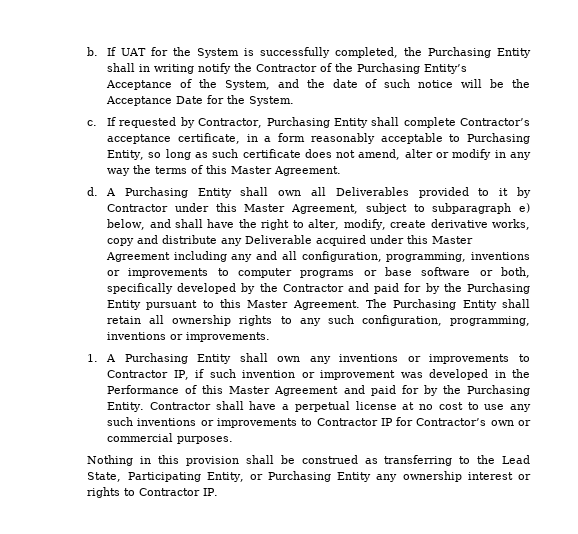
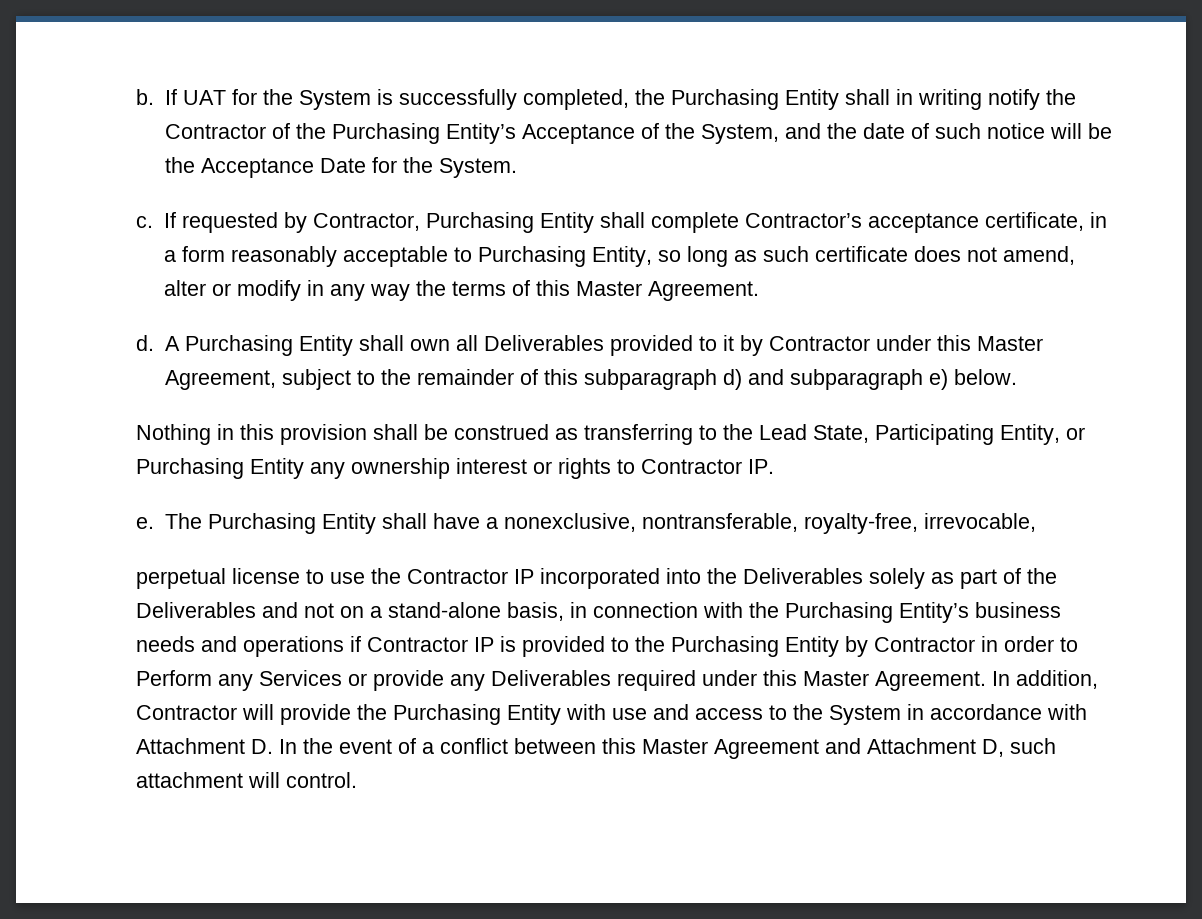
[432,203,530,214] [107,219,530,230] [107,235,474,246] [106,251,530,262] [107,267,530,278] [107,283,530,294] [107,299,530,310] [107,315,530,326] [107,332,271,342] [87,353,531,364] [107,369,530,380] [107,385,530,396] [107,401,531,412] [107,417,531,428] [107,433,234,444] subparagraph e) below, and shall have the right to alter, modify, create derivative works, copy and distribute any Deliverable acquired under this Master Agreement including any and all configuration, programming, inventions or improvements to computer programs or base software or both, specifically developed by the Contractor and paid for by the Purchasing Entity pursuant to this Master Agreement. The Purchasing Entity shall retain all ownership rights to any such configuration, programming, inventions or improvements. // 1. A Purchasing Entity shall own any inventions or improvements to Contractor IP, if such invention or improvement was developed in the Performance of this Master Agreement and paid for by the Purchasing Entity. Contractor shall have a perpetual license at no cost to use any such inventions or improvements to Contractor IP for Contractor’s own or commercial purposes. -> [380,369,1017,390] the remainder of this subparagraph d) and subparagraph e) below.
(219, 492) none -> [136,513,1036,534] [136,568,1058,589] [136,602,1062,623] [136,636,1079,657] [136,670,1099,691] [136,704,1088,725] [136,738,1057,759] [136,772,358,788] // e. The Purchasing Entity shall have a nonexclusive, nontransferable, royalty-free, irrevocable, // perpetual license to use the Contractor IP incorporated into the Deliverables solely as part of the Deliverables and not on a stand-alone basis, in connection with the Purchasing Entity’s business needs and operations if Contractor IP is provided to the Purchasing Entity by Contractor in order to Perform any Services or provide any Deliverables required under this Master Agreement. In addition, Contractor will provide the Purchasing Entity with use and access to the System in accordance with Attachment D. In the event of a conflict between this Master Agreement and Attachment D, such attachment will control.

